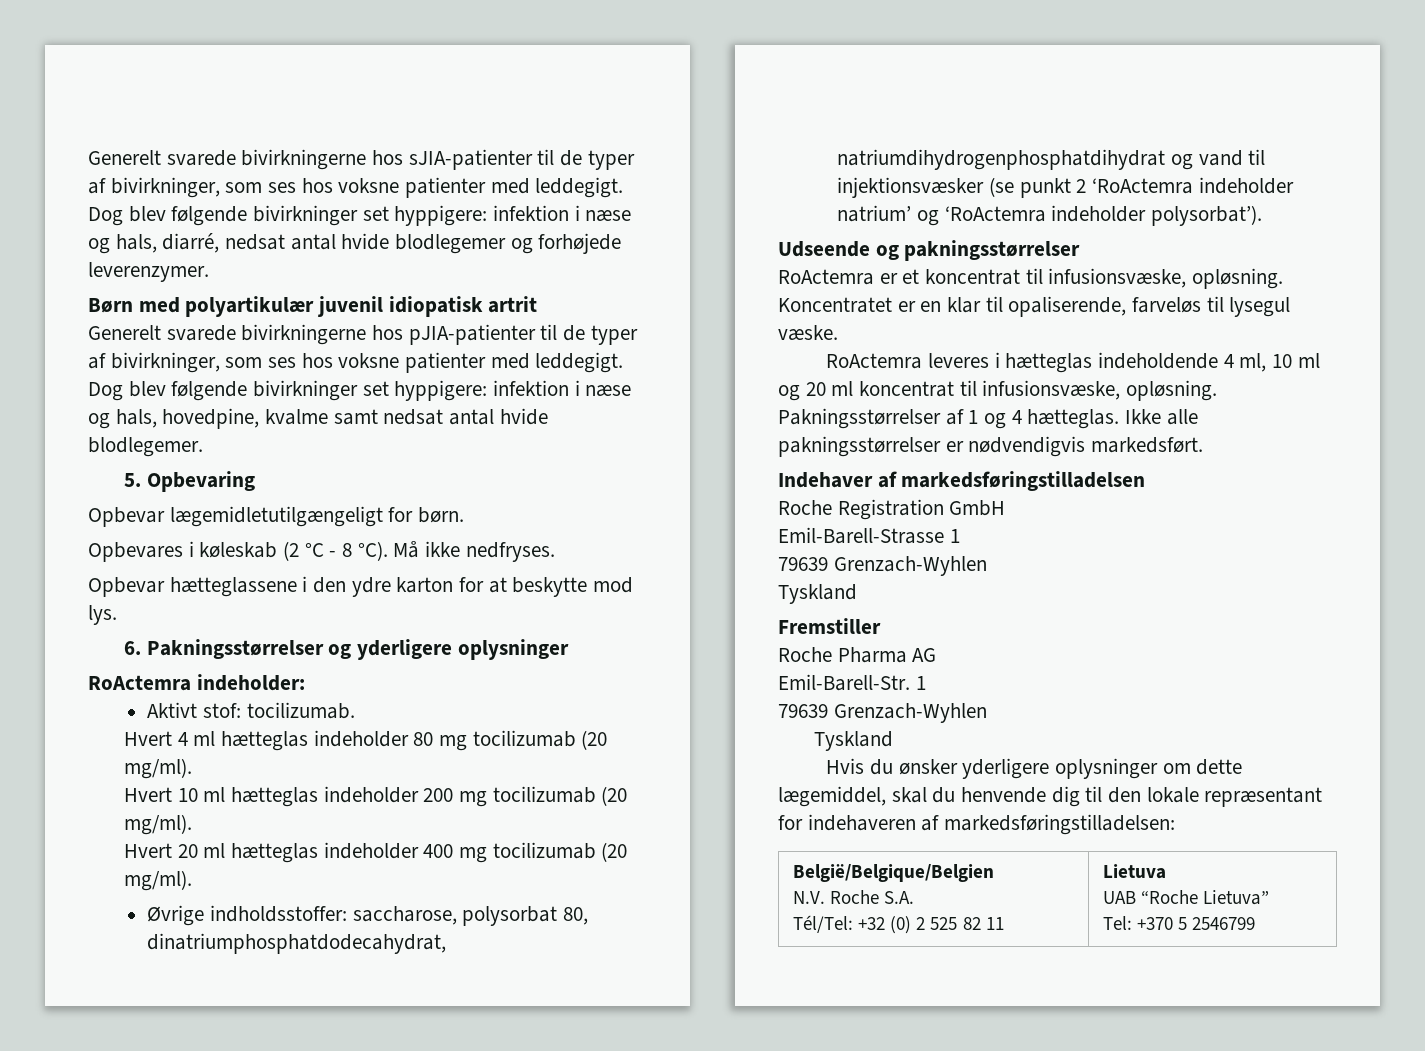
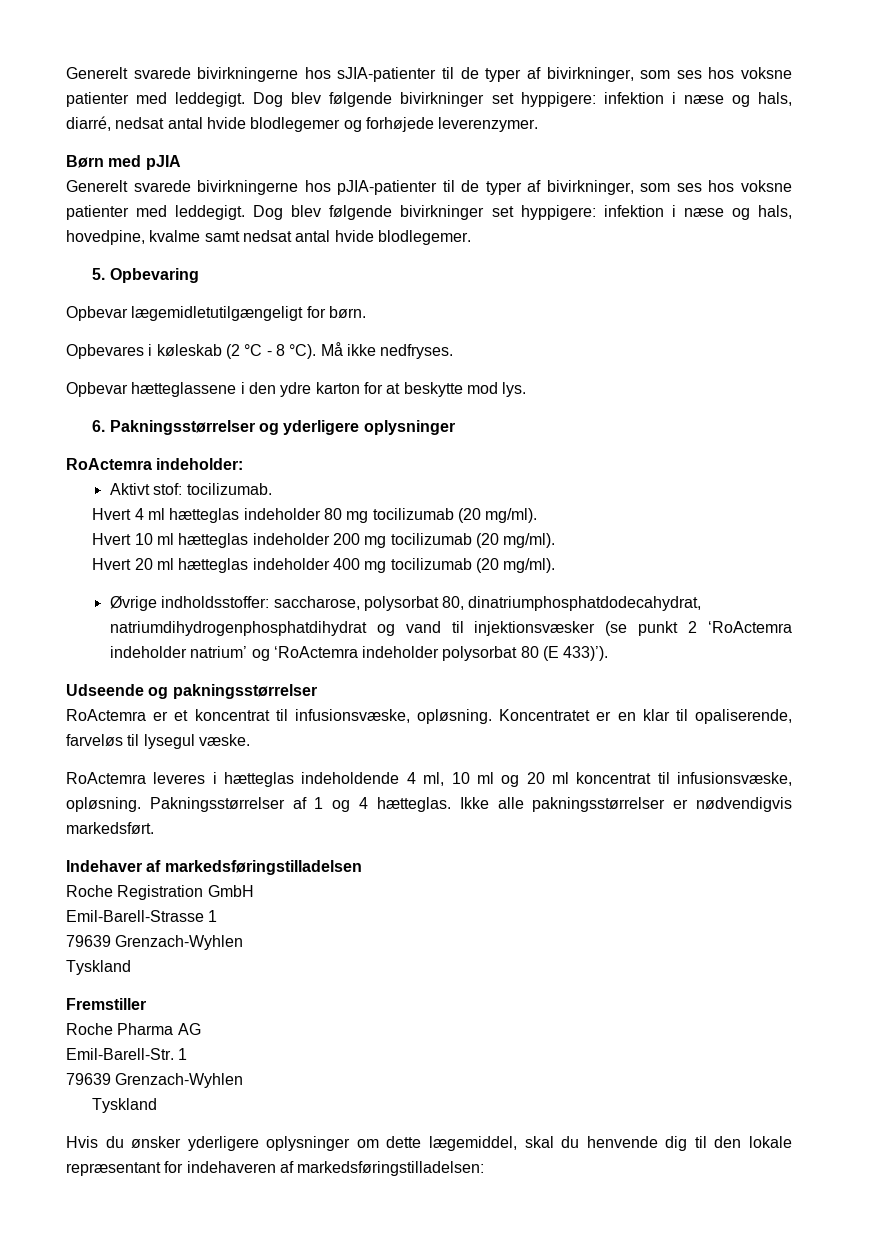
[185,296,538,317] polyartikulær juvenil idiopatisk artrit -> [145,155,181,170] pJIA
[1150,205,1262,226] polysorbat’). -> [442,646,609,661] polysorbat 80 (E 433)’).
[792,864,994,882] [792,890,915,904] [792,915,1004,934] [1102,864,1166,879] [1102,890,1270,905] [1102,916,1256,930] // België/Belgique/Belgien // N.V. Roche S.A. // Tél/Tel: +32 (0) 2 525 82 11 | Lietuva // UAB “Roche Lietuva” // Tel: +370 5 2546799 -> (485, 1168) none

